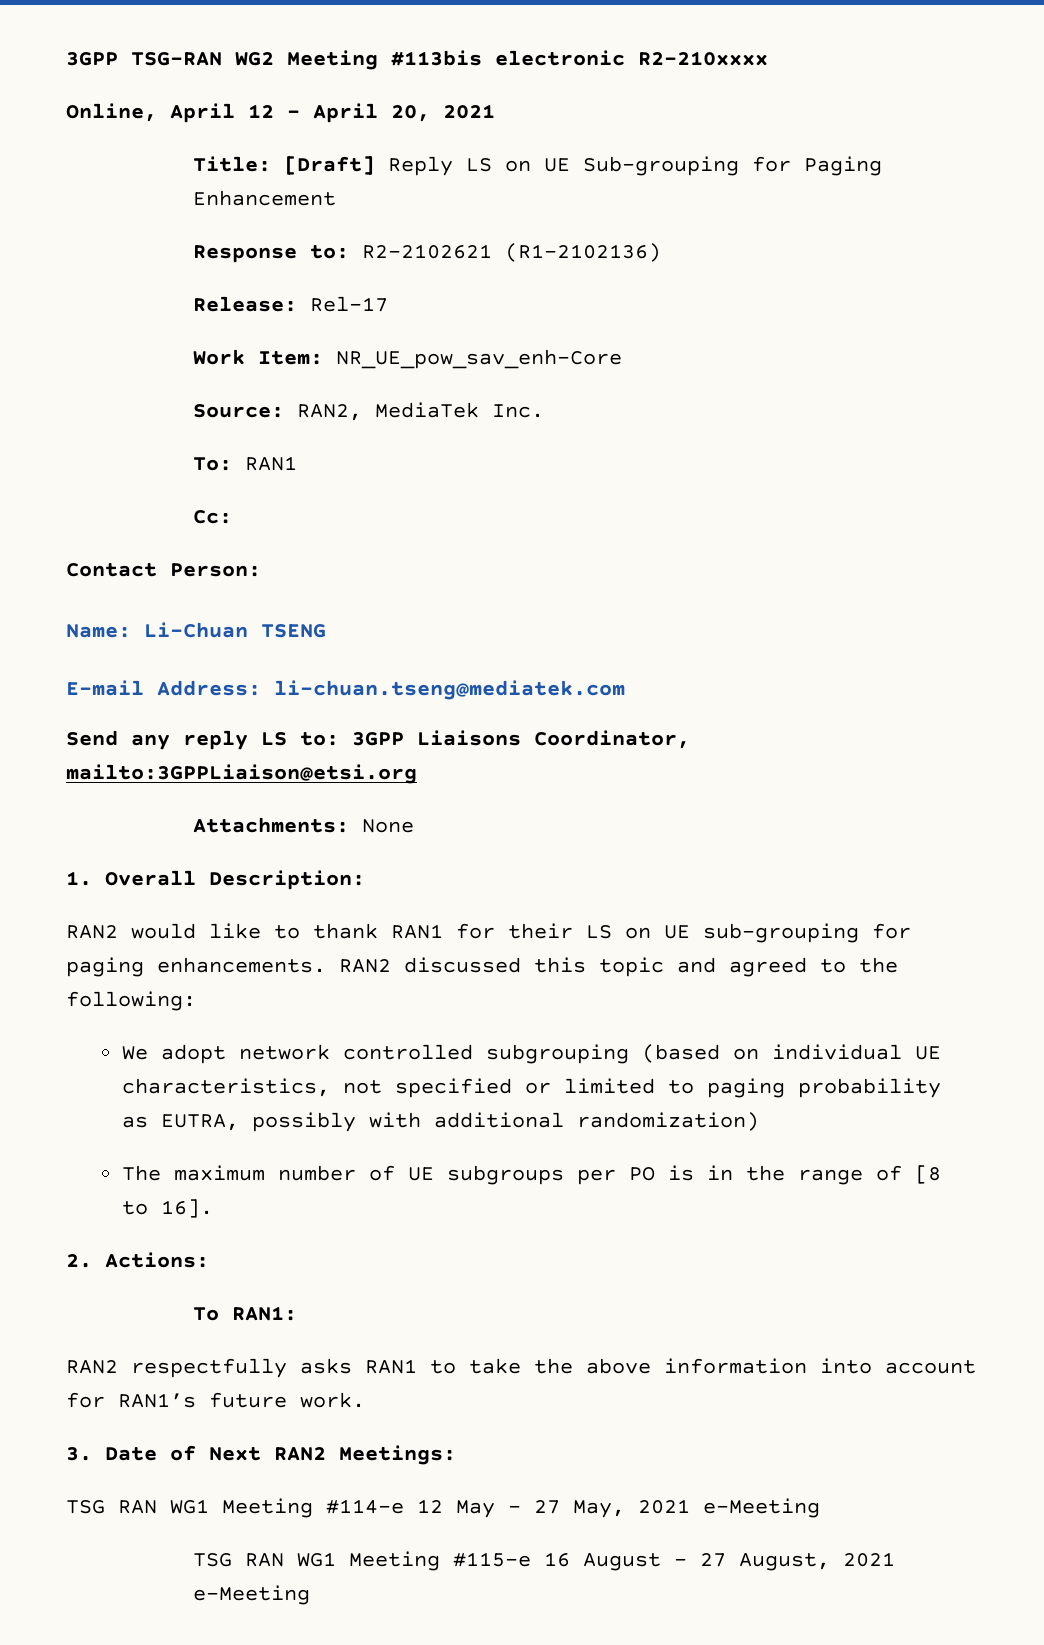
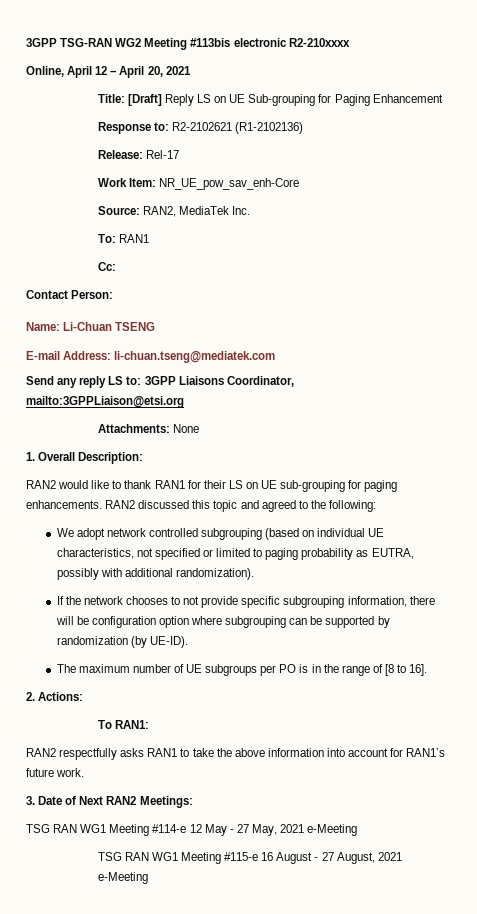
[577,1112,760,1131] randomization) -> [175,568,254,580] [56,596,435,608] [55,616,390,628] [56,636,188,648] randomization). // If the network chooses to not provide specific subgrouping information, there will be configuration option where subgrouping can be supported by randomization (by UE-ID).

